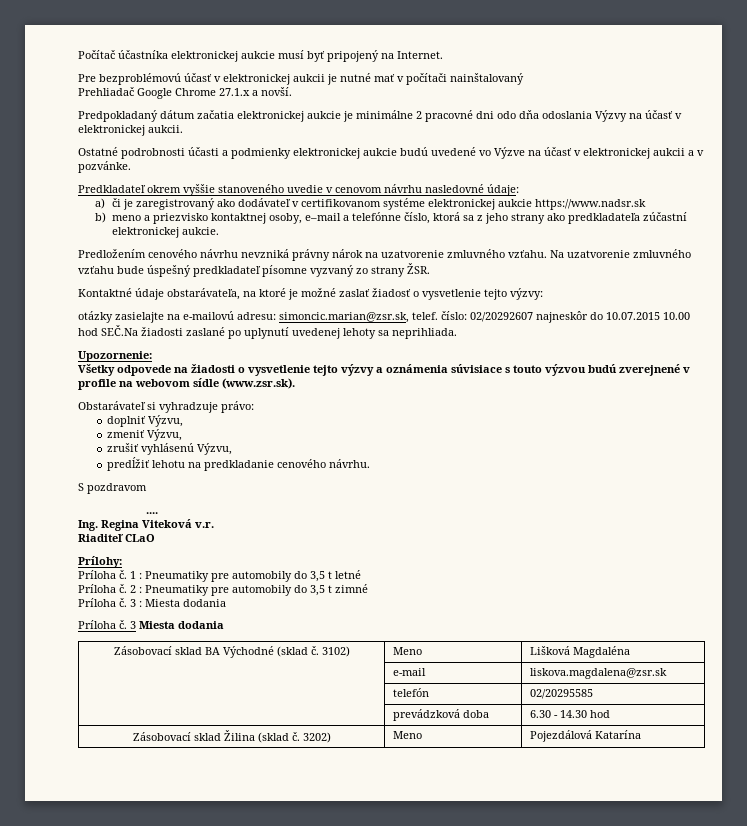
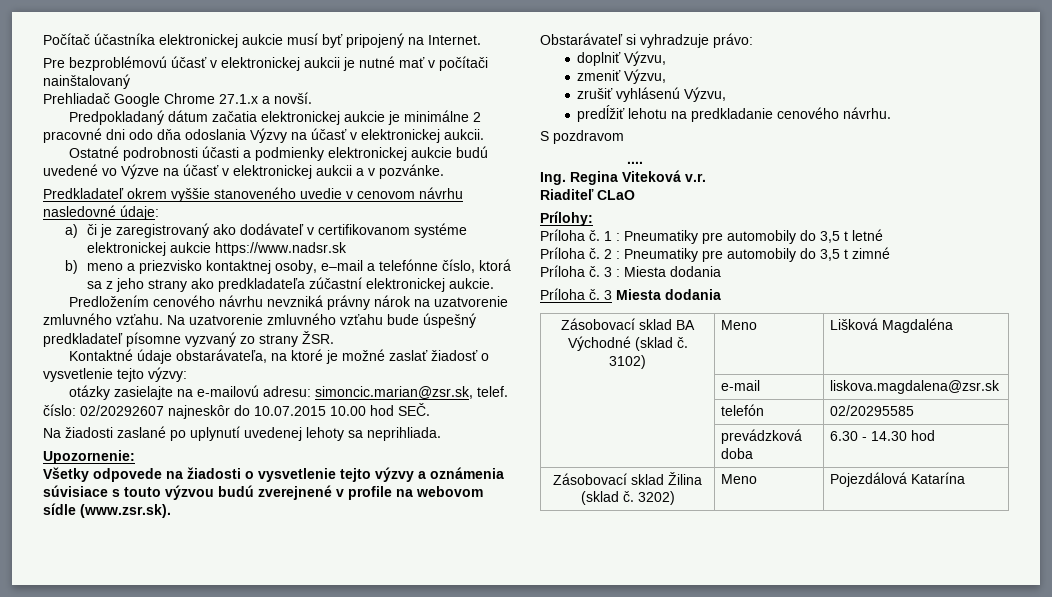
[101,325,138,336] SEČ.Na -> [398,403,430,416] [43,428,61,438] SEČ. // Na

